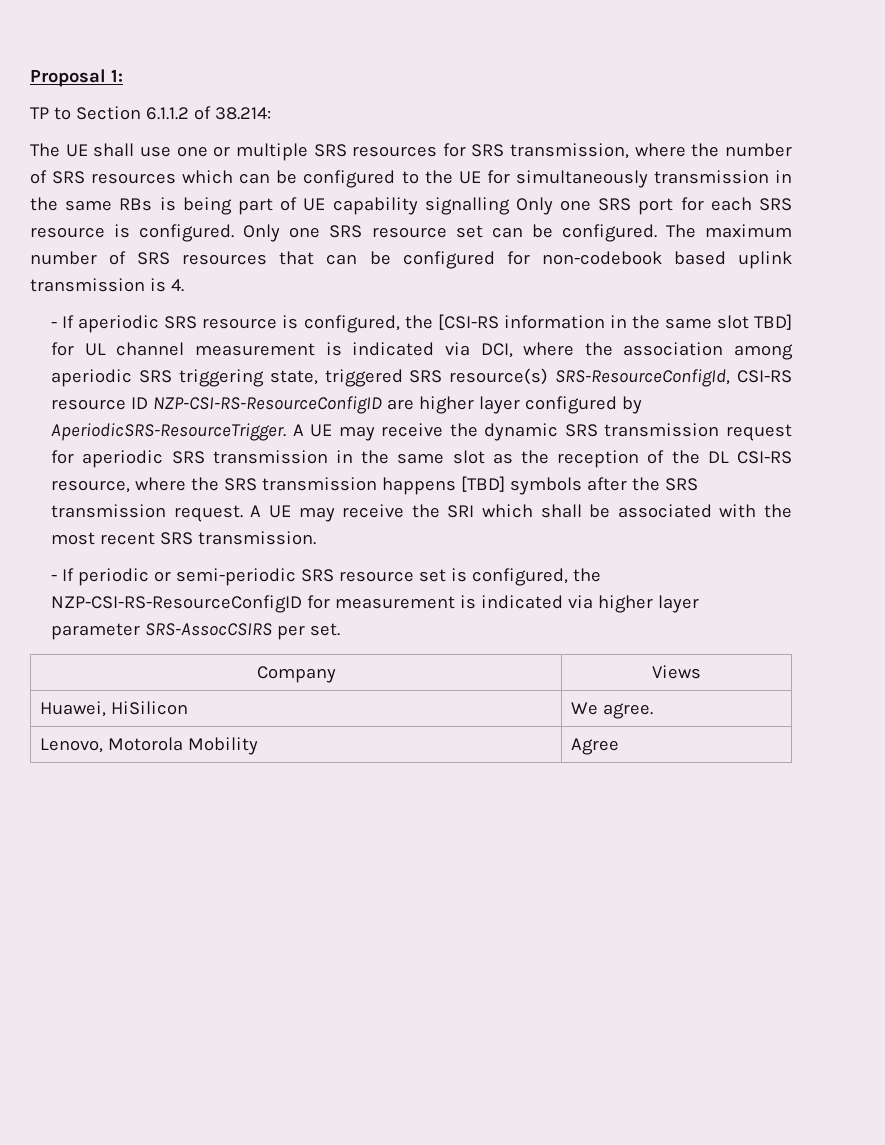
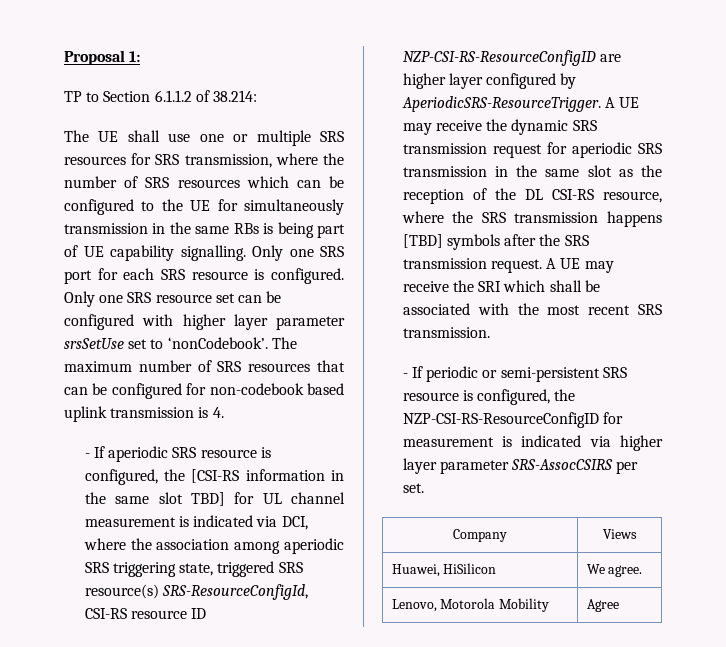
[424,197,510,215] signalling -> [180,245,246,261] signalling.
[561,224,657,242] configured. -> [64,314,345,330] [64,337,268,349] configured with higher layer parameter srsSetUse set to ‘nonCodebook’.
[176,568,447,586] semi-periodic SRS resource set -> [500,367,627,382] [402,392,459,401] semi-persistent SRS resource

